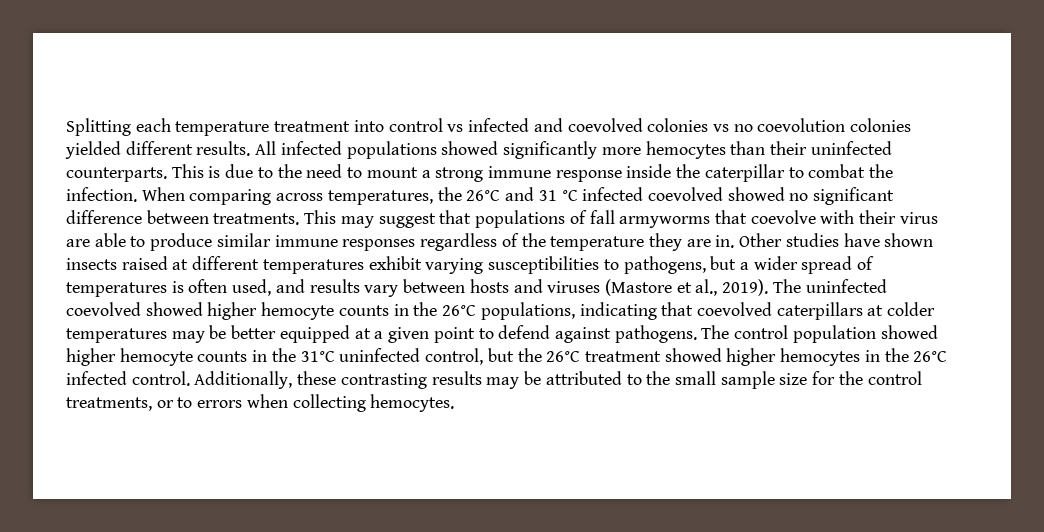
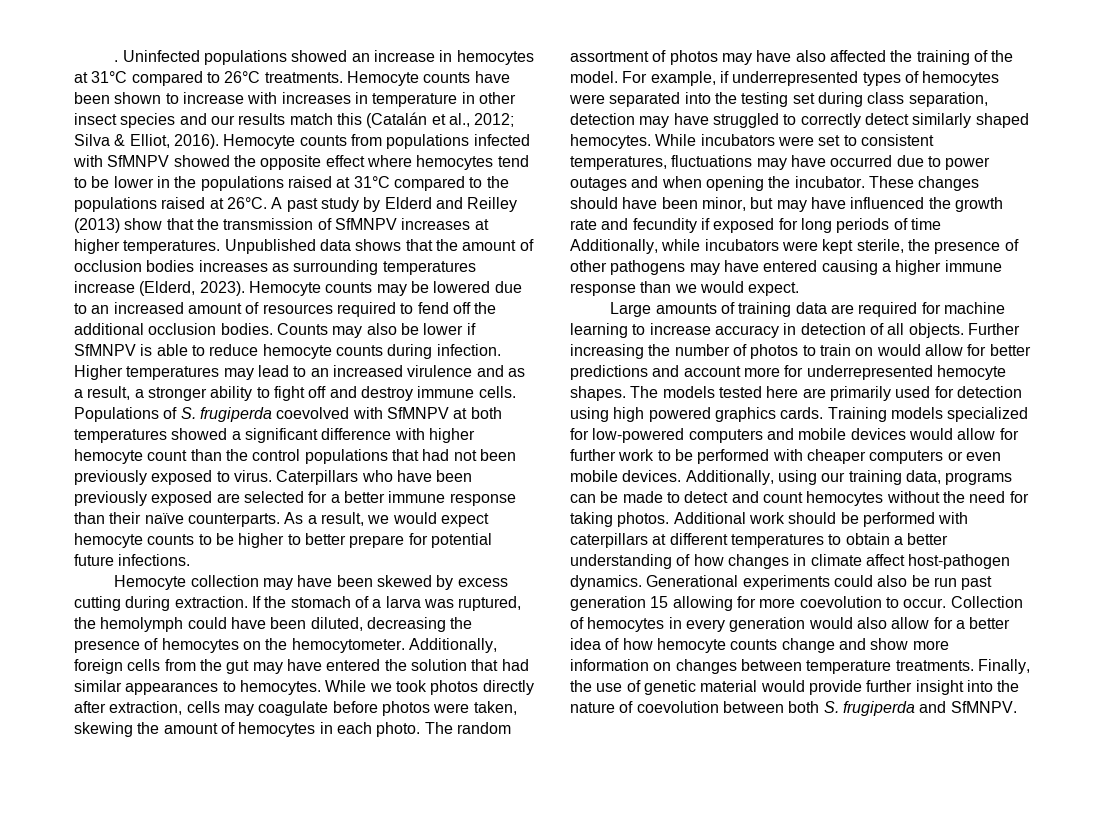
[66,118,912,136] [65,141,892,159] [66,164,894,182] [66,187,895,205] [66,210,938,228] [66,233,934,251] [66,256,875,274] [66,279,887,297] [66,302,936,320] [66,325,938,343] [66,348,948,366] [66,371,922,389] [66,394,455,412] Splitting each temperature treatment into control vs infected and coevolved colonies vs no coevolution colonies yielded different results. All infected populations showed significantly more hemocytes than their uninfected counterparts. This is due to the need to mount a strong immune response inside the caterpillar to combat the infection. When comparing across temperatures, the 26°C and 31 °C infected coevolved showed no significant difference between treatments. This may suggest that populations of fall armyworms that coevolve with their virus are able to produce similar immune responses regardless of the temperature they are in. Other studies have shown insects raised at different temperatures exhibit varying susceptibilities to pathogens, but a wider spread of temperatures is often used, and results vary between hosts and viruses (Mastore et al., 2019). The uninfected coevolved showed higher hemocyte counts in the 26°C populations, indicating that coevolved caterpillars at colder temperatures may be better equipped at a given point to defend against pathogens. The control population showed higher hemocyte counts in the 31°C uninfected control, but the 26°C treatment showed higher hemocytes in the 26°C infected control. Additionally, these contrasting results may be attributed to the small sample size for the control treatments, or to errors when collecting hemocytes. -> [114,50,534,65] [74,71,510,86] [74,92,516,107] [74,112,515,128] [74,134,530,149] [73,155,529,170] [74,176,509,191] [74,197,518,212] [74,218,489,233] [74,239,534,254] [74,260,476,275] [74,281,522,296] [74,302,497,317] [74,323,476,338] [74,344,501,359] [74,365,525,380] [74,386,516,401] [74,407,502,422] [74,428,475,443] [74,449,516,464] [74,470,473,485] [74,491,516,506] [74,512,489,527] [74,533,492,548] [74,554,191,566] [114,575,508,590] [74,596,522,611] [74,617,473,632] [74,638,497,653] [74,659,529,674] [74,680,534,695] [74,701,517,716] [74,722,511,737] [570,50,1014,65] [570,71,1000,86] [569,92,988,107] [570,113,1029,128] [570,134,934,149] [570,155,991,170] [570,176,980,191] [570,197,1003,212] [570,218,941,233] [570,239,1019,254] [570,260,1002,275] [570,281,800,296] [610,302,1005,317] [570,323,1020,338] [570,344,1031,359] [570,365,1006,380] [570,386,1022,401] [570,407,1029,422] [570,428,1019,443] [570,449,1001,464] [570,470,1013,485] [570,491,1029,506] [570,512,969,527] [570,533,949,548] [570,554,1011,569] [570,575,993,590] [570,596,1023,611] [570,617,1011,632] [570,638,949,653] [570,659,1030,674] [570,680,1020,695] [570,701,1017,716] . Uninfected populations showed an increase in hemocytes at 31°C compared to 26°C treatments. Hemocyte counts have been shown to increase with increases in temperature in other insect species and our results match this (Catalán et al., 2012; Silva & Elliot, 2016). Hemocyte counts from populations infected with SfMNPV showed the opposite effect where hemocytes tend to be lower in the populations raised at 31°C compared to the populations raised at 26°C. A past study by Elderd and Reilley (2013) show that the transmission of SfMNPV increases at higher temperatures. Unpublished data shows that the amount of occlusion bodies increases as surrounding temperatures increase (Elderd, 2023). Hemocyte counts may be lowered due to an increased amount of resources required to fend off the additional occlusion bodies. Counts may also be lower if SfMNPV is able to reduce hemocyte counts during infection. Higher temperatures may lead to an increased virulence and as a result, a stronger ability to fight off and destroy immune cells. Populations of S. frugiperda coevolved with SfMNPV at both temperatures showed a significant difference with higher hemocyte count than the control populations that had not been previously exposed to virus. Caterpillars who have been previously exposed are selected for a better immune response than their naïve counterparts. As a result, we would expect hemocyte counts to be higher to better prepare for potential future infections. // Hemocyte collection may have been skewed by excess cutting during extraction. If the stomach of a larva was ruptured, the hemolymph could have been diluted, decreasing the presence of hemocytes on the hemocytometer. Additionally, foreign cells from the gut may have entered the solution that had similar appearances to hemocytes. While we took photos directly after extraction, cells may coagulate before photos were taken, skewing the amount of hemocytes in each photo. The random assortment of photos may have also affected the training of the model. For example, if underrepresented types of hemocytes were separated into the testing set during class separation, detection may have struggled to correctly detect similarly shaped hemocytes. While incubators were set to consistent temperatures, fluctuations may have occurred due to power outages and when opening the incubator. These changes should have been minor, but may have influenced the growth rate and fecundity if exposed for long periods of time Additionally, while incubators were kept sterile, the presence of other pathogens may have entered causing a higher immune response than we would expect. // Large amounts of training data are required for machine learning to increase accuracy in detection of all objects. Further increasing the number of photos to train on would allow for better predictions and account more for underrepresented hemocyte shapes. The models tested here are primarily used for detection using high powered graphics cards. Training models specialized for low-powered computers and mobile devices would allow for further work to be performed with cheaper computers or even mobile devices. Additionally, using our training data, programs can be made to detect and count hemocytes without the need for taking photos. Additional work should be performed with caterpillars at different temperatures to obtain a better understanding of how changes in climate affect host-pathogen dynamics. Generational experiments could also be run past generation 15 allowing for more coevolution to occur. Collection of hemocytes in every generation would also allow for a better idea of how hemocyte counts change and show more information on changes between temperature treatments. Finally, the use of genetic material would provide further insight into the nature of coevolution between both S. frugiperda and SfMNPV.

